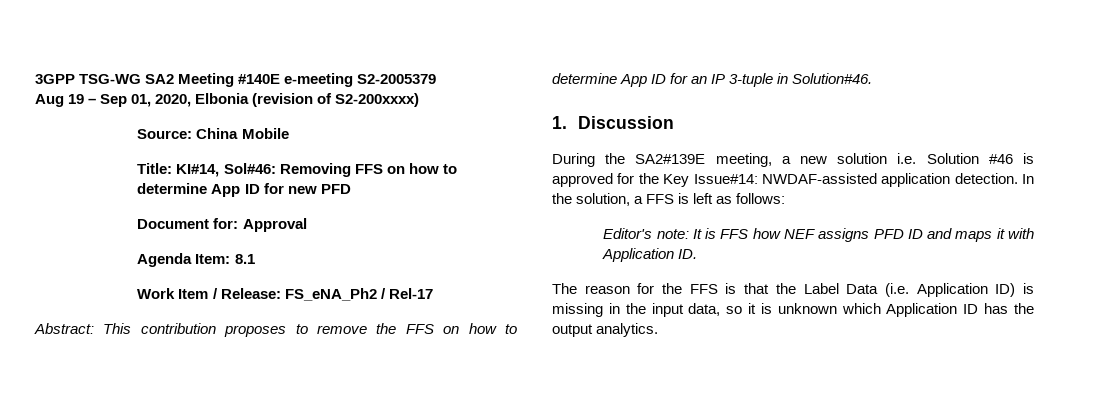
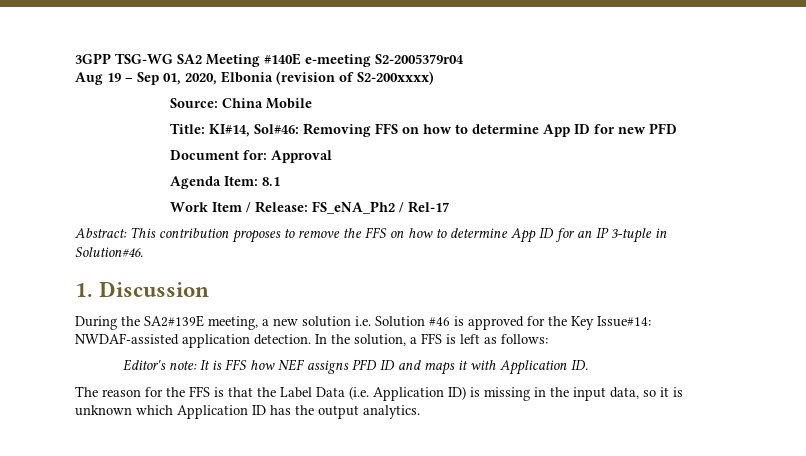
[357,74,437,84] S2-2005379 -> [375,54,464,64] S2-2005379r04

